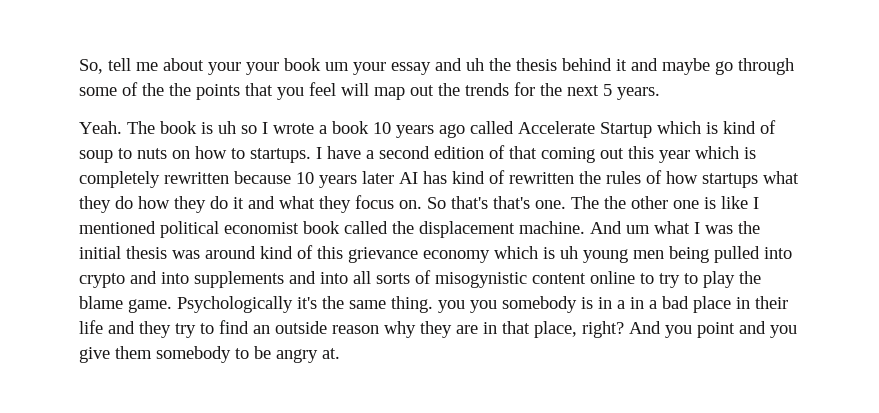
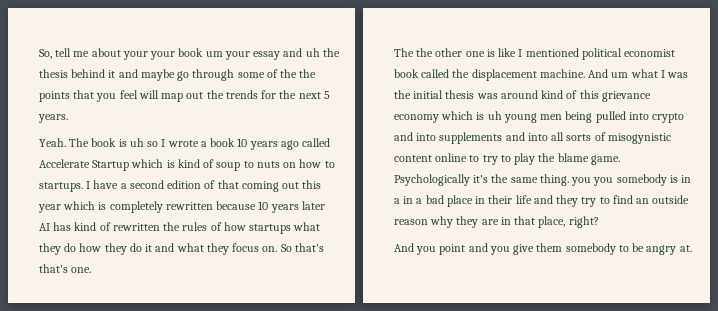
(566, 204) none -> (92, 270) //
(624, 329) none -> (599, 222) //

